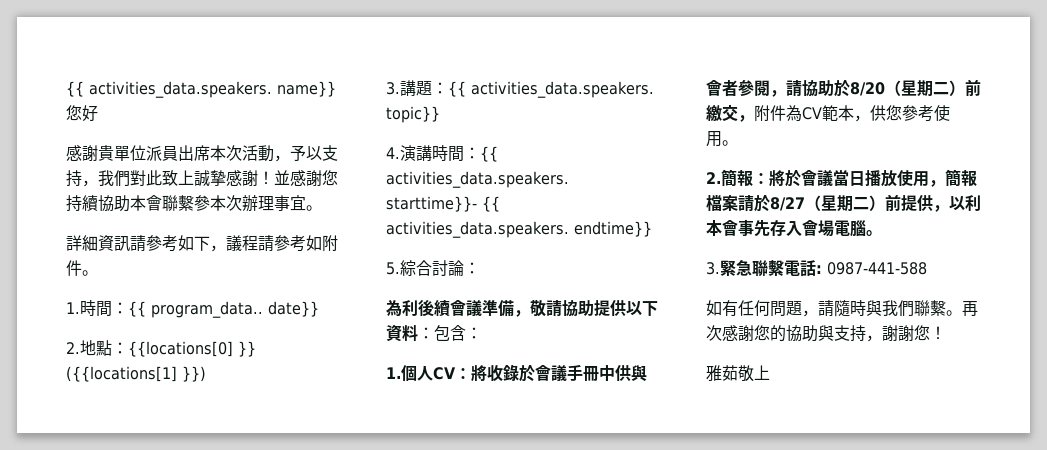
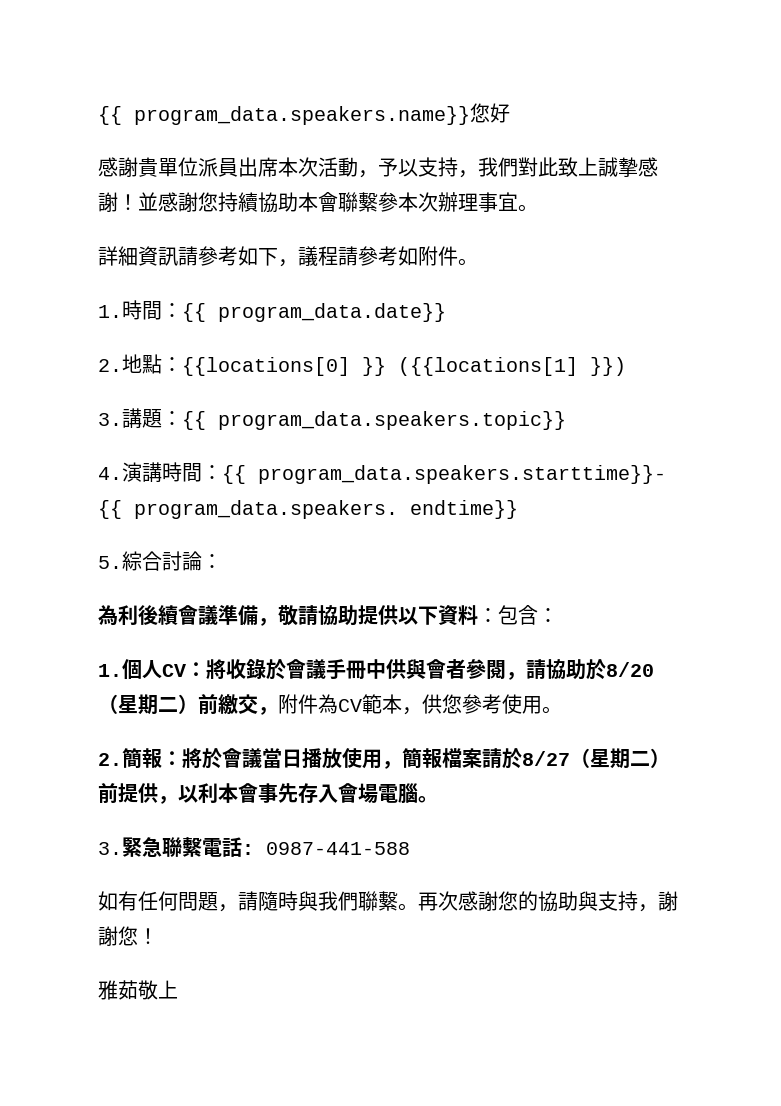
[66,81,336,98] {{ activities_data.speakers. name}} -> [98,106,470,125] {{ program_data.speakers.name}}
[151,301,319,318] program_data.. date}} -> [218,303,446,322] program_data.date}}
[471,81,654,98] [386,106,440,123] activities_data.speakers. topic}} -> [218,411,566,430] program_data.speakers.topic}}
[386,171,569,188] [386,196,500,212] [386,221,569,238] activities_data.speakers. starttime}}- {{ activities_data.speakers. -> [258,465,666,484] [98,500,398,519] program_data.speakers.starttime}}- {{ program_data.speakers.

